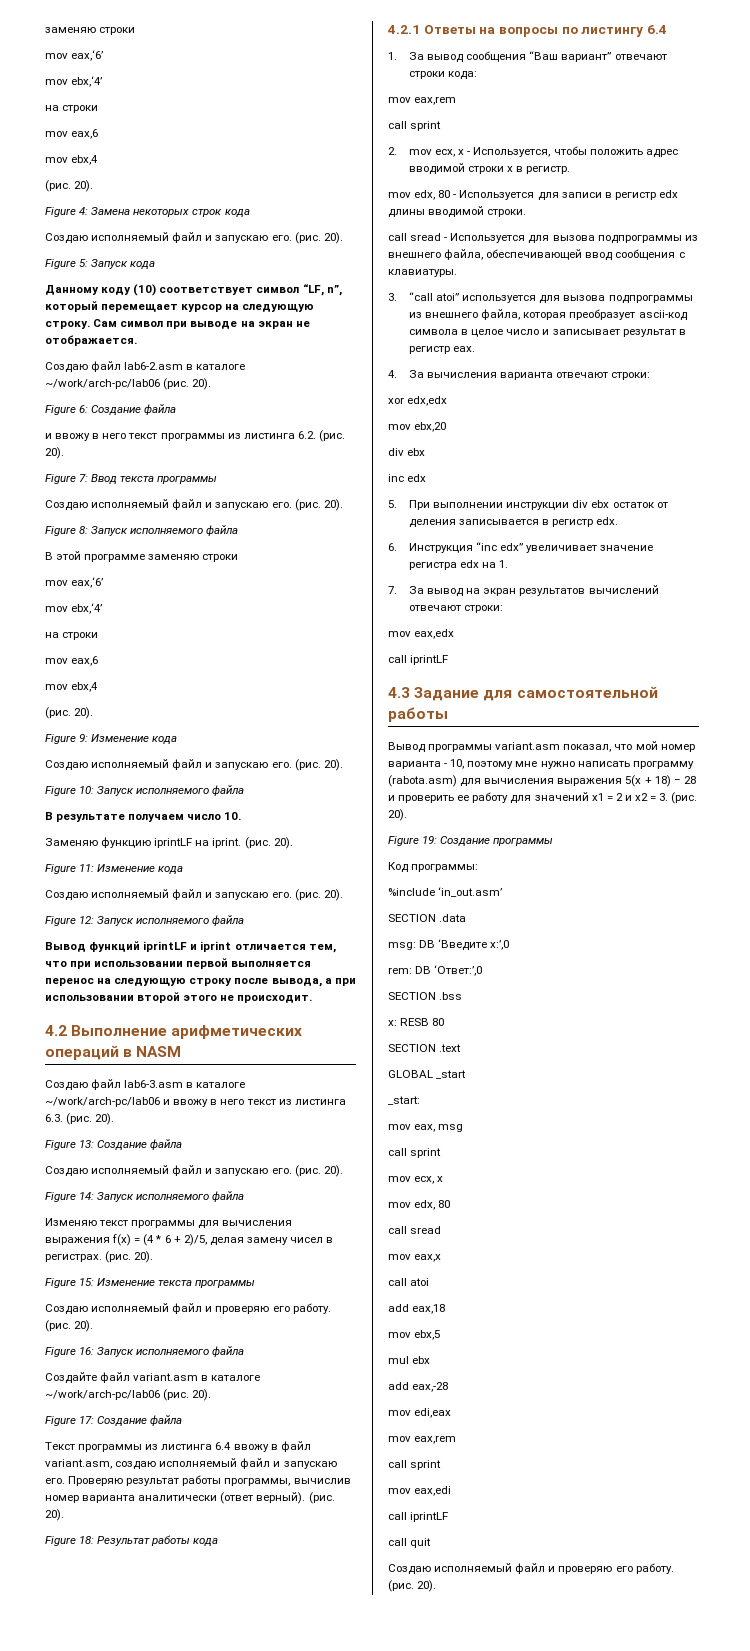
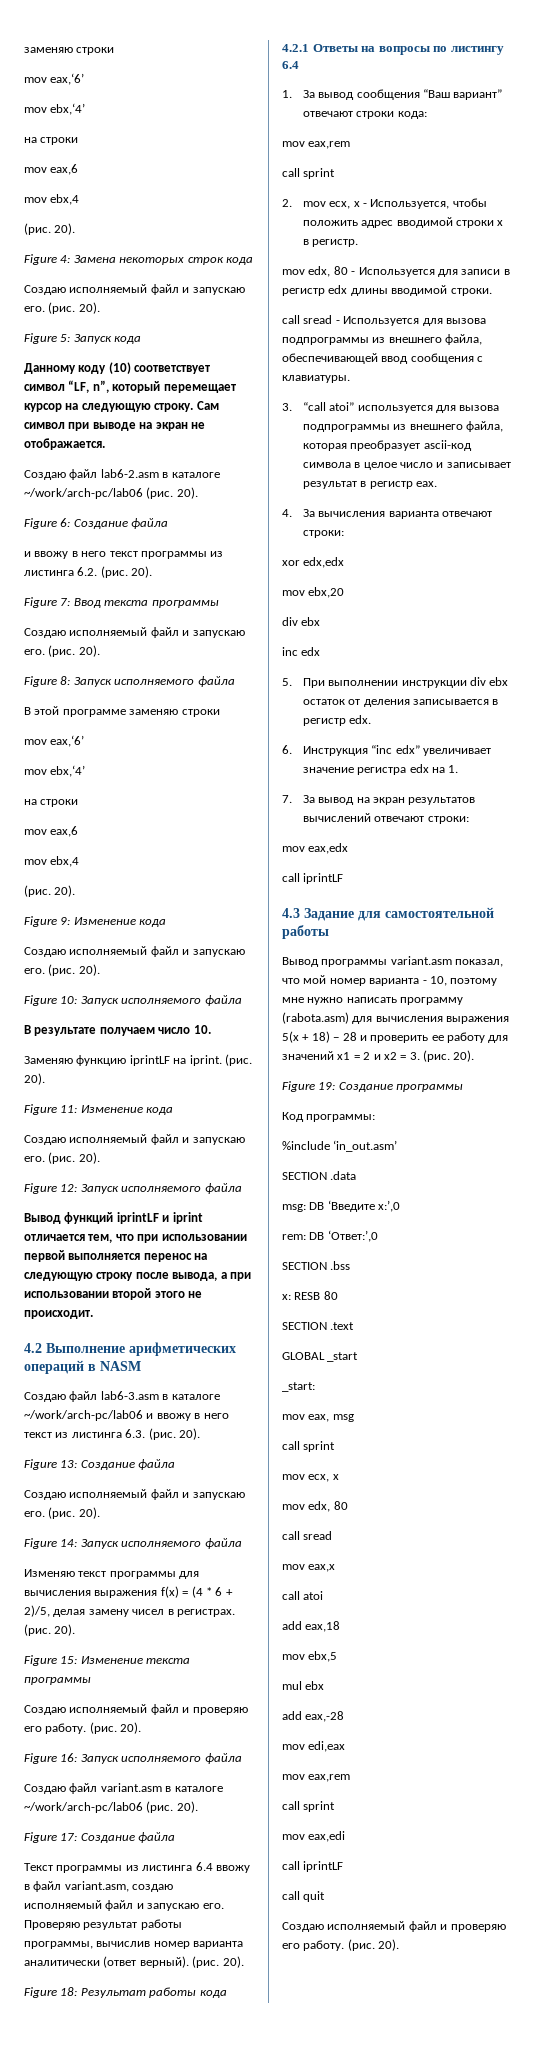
[45,1372,97,1384] Создайте -> [24,1784,66,1794] Создаю

